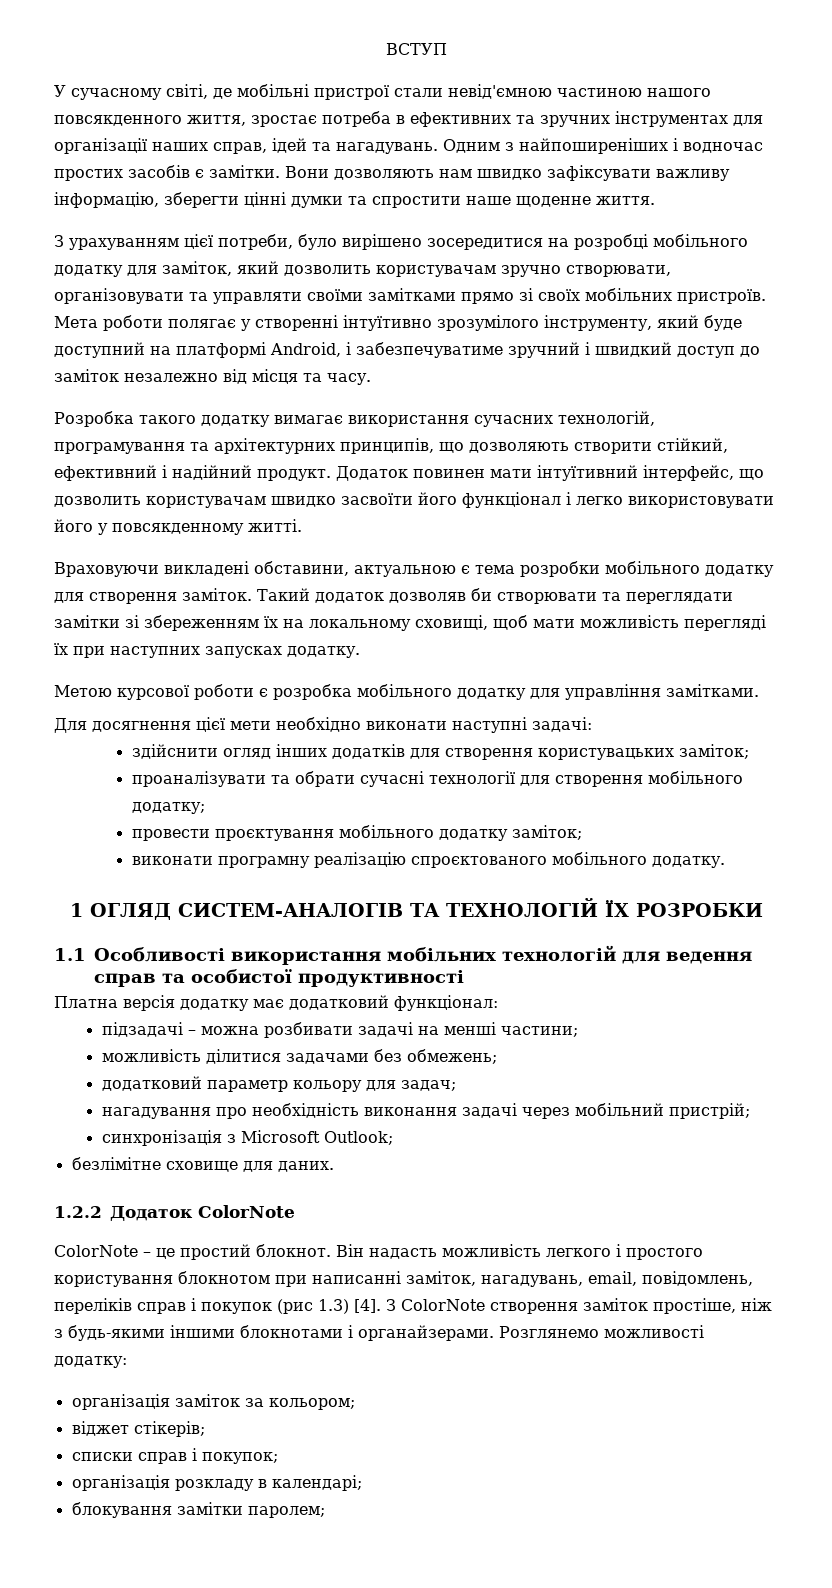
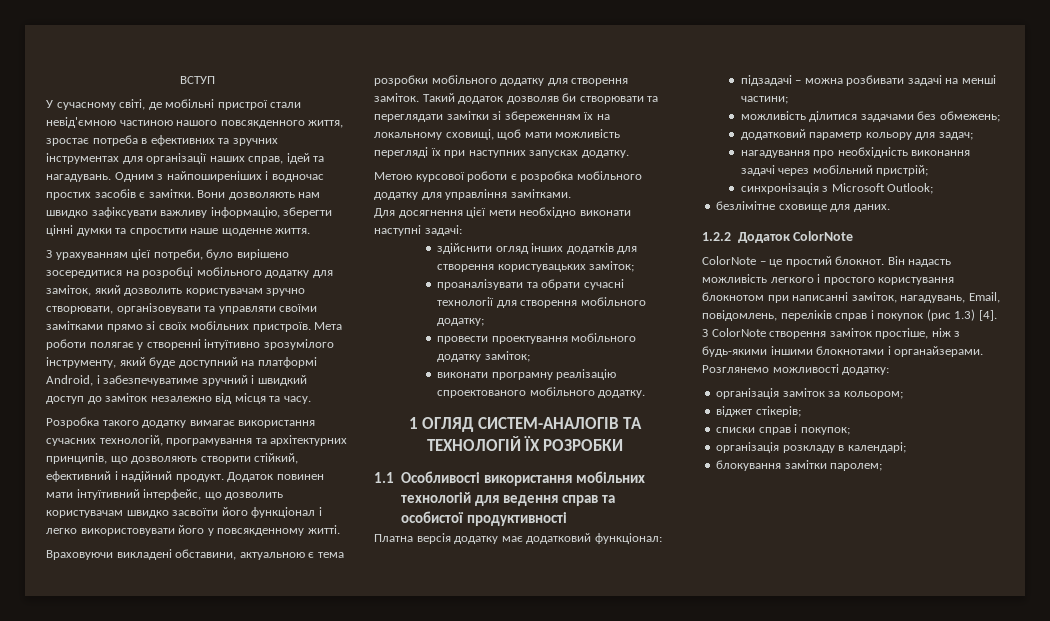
[214,829,334,841] проєктування -> [491,336,568,344] проектування
[410,856,547,868] спроєктованого -> [437,390,527,398] спроектованого
[588,1271,637,1286] email, -> [968,292,1000,303] Email,

